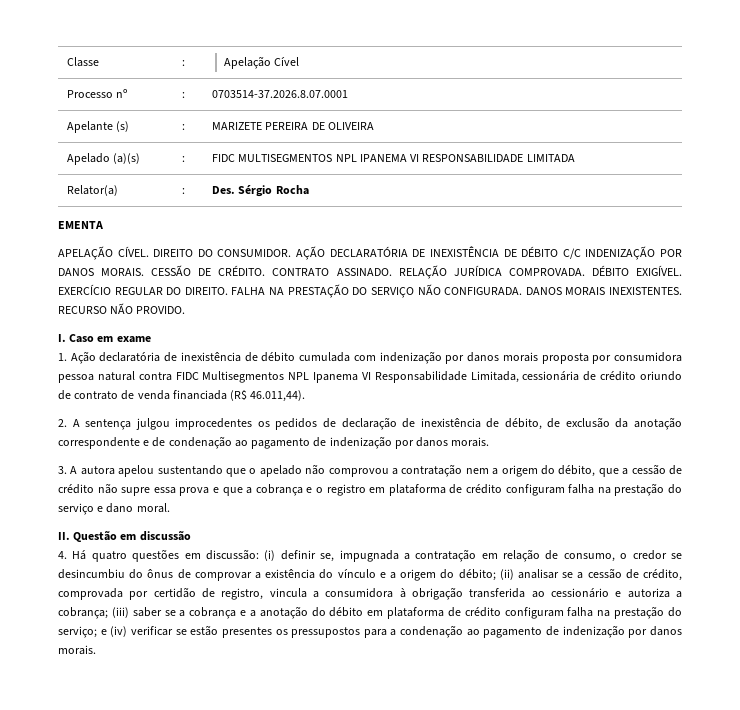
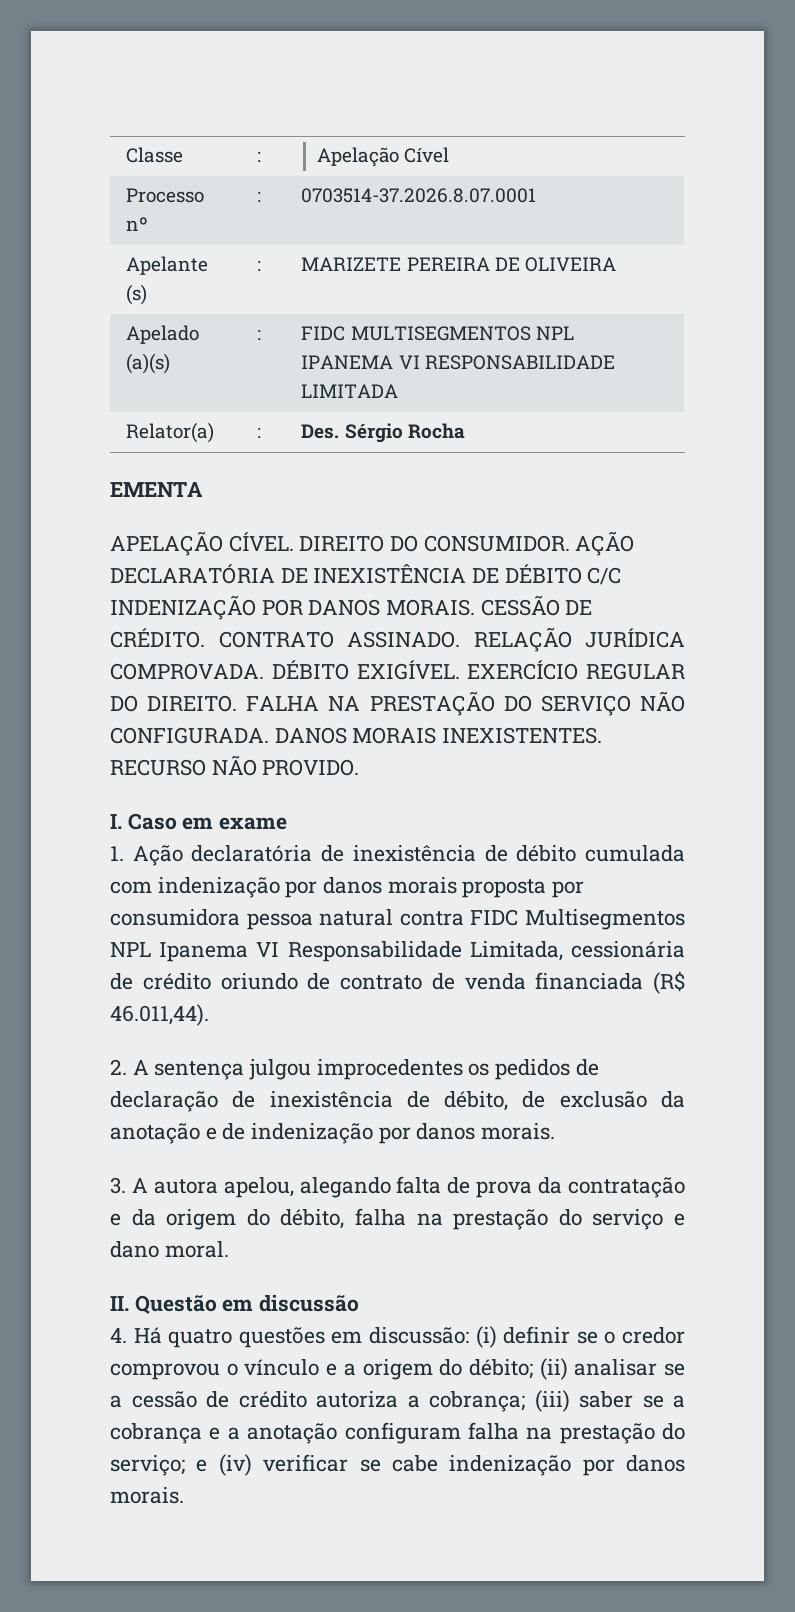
[58,437,140,449] correspondente -> (200, 1133) none
[168,436,327,449] condenação ao pagamento de -> (246, 1131) none
[118,464,682,477] [58,483,565,496] apelou sustentando que o apelado não comprovou a contratação nem a origem do débito, que a cessão de crédito não supre essa prova e que a cobrança e o registro em plataforma de crédito configuram -> [223,1176,686,1198] [110,1209,345,1230] apelou, alegando falta de prova da contratação e da origem do débito,
[320,549,683,562] [58,569,334,581] se, impugnada a contratação em relação de consumo, o credor se desincumbiu do ônus de comprovar a existência do -> [576,1327,686,1344] [110,1363,238,1380] se o credor comprovou o
[643,569,682,581] [58,587,622,600] crédito, comprovada por certidão de registro, vincula a consumidora à obrigação transferida ao cessionário e -> [238,1391,307,1408] crédito
[311,607,501,619] do débito em plataforma de crédito -> (338, 1433) none
[190,625,560,638] estão presentes os pressupostos para a condenação ao pagamento de -> [391,1455,438,1472] cabe

